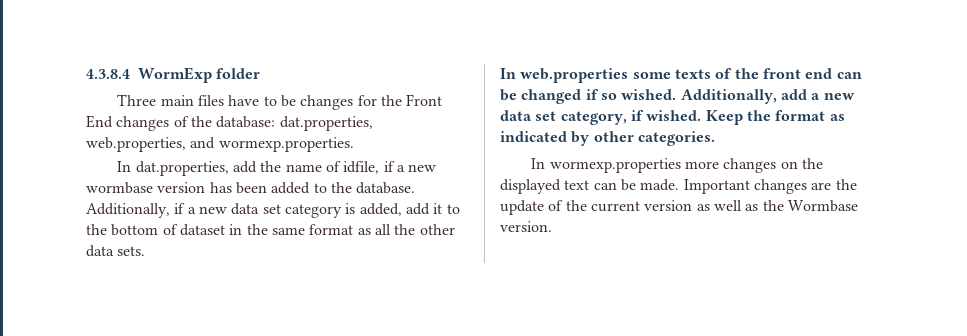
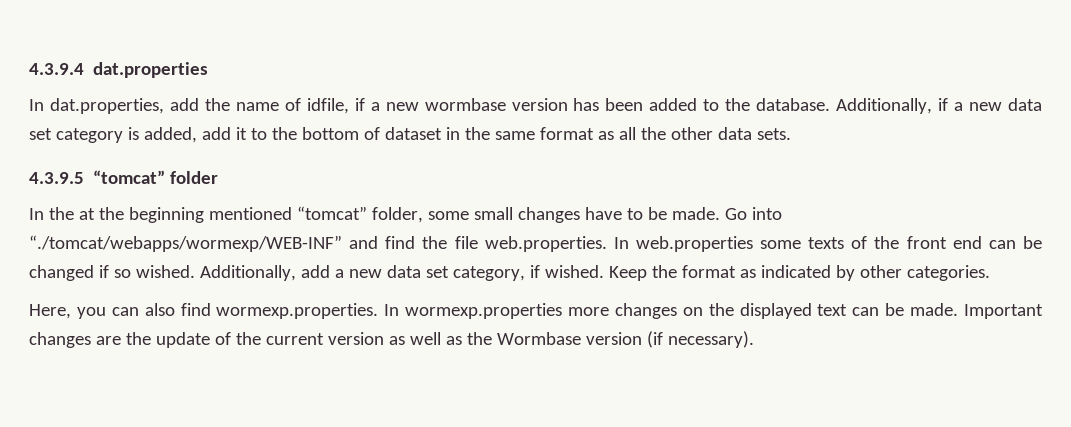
[86,67,261,83] [117,94,443,110] [86,115,373,131] [86,137,354,152] 4.3.8.4 WormExp folder // Three main files have to be changes for the Front End changes of the database: dat.properties, web.properties, and wormexp.properties. -> [29,62,209,78] 4.3.9.4 dat.properties
(146, 251) none -> [29,170,219,184] [29,206,782,223] [29,235,607,252] 4.3.9.5 “tomcat” folder // In the at the beginning mentioned “tomcat” folder, some small changes have to be made. Go into “./tomcat/webapps/wormexp/WEB-INF” and find the file web.properties.
(715, 138) none -> [29,303,379,319] Here, you can also find wormexp.properties.
[500,221,552,232] version. -> [585,331,754,348] version (if necessary).

